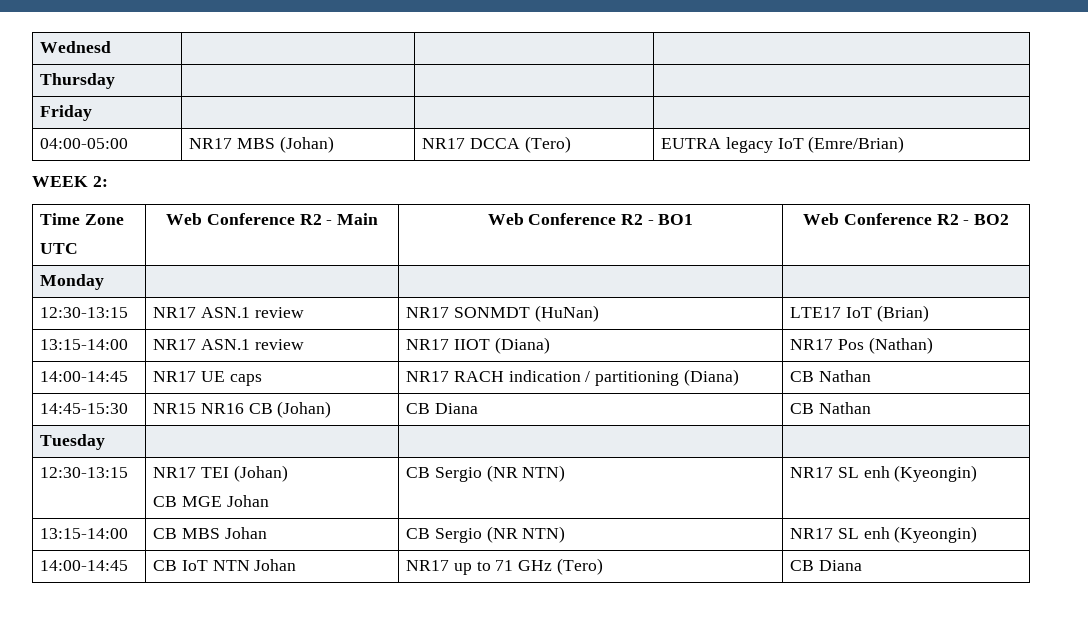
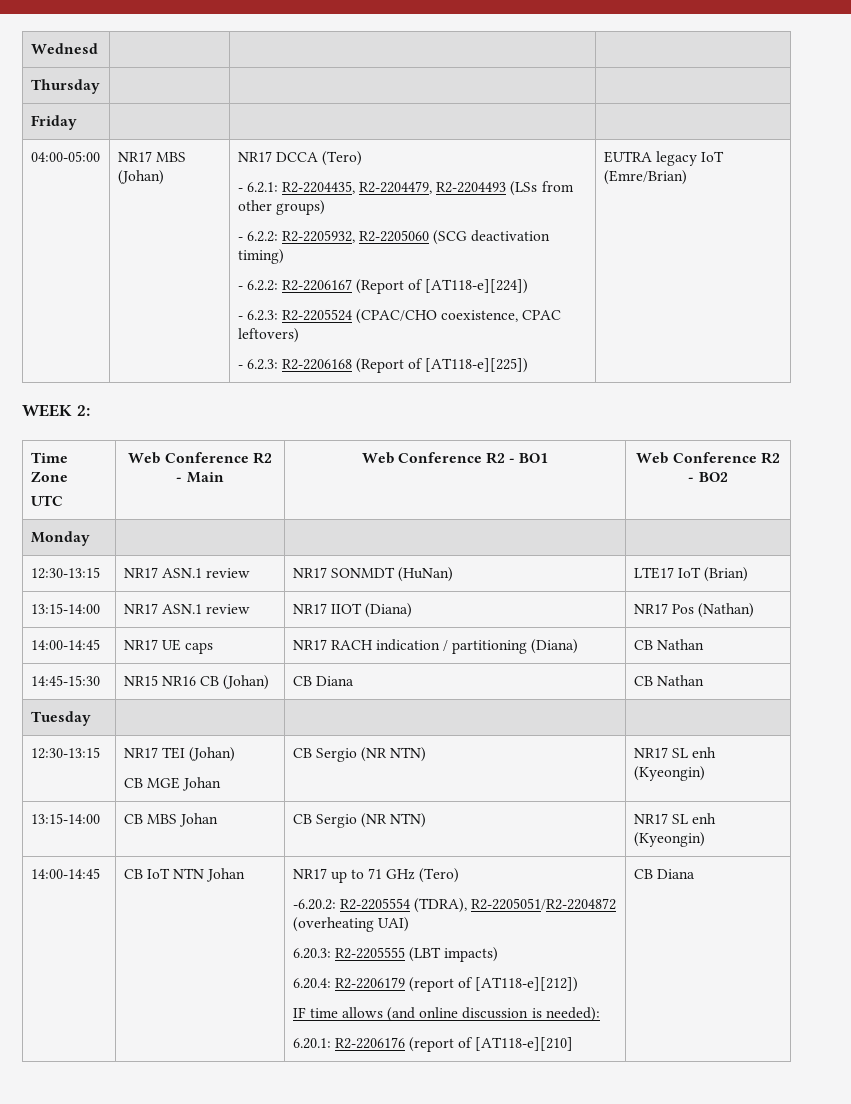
(571, 144) none -> [237,181,574,196] [237,200,325,215] [237,230,551,245] [237,249,284,264] [237,279,529,294] [237,309,562,324] [237,328,299,343] [237,358,529,373] // - 6.2.1: R2-2204435, R2-2204479, R2-2204493 (LSs from other groups) // - 6.2.2: R2-2205932, R2-2205060 (SCG deactivation timing) // - 6.2.2: R2-2206167 (Report of [AT118-e][224]) // - 6.2.3: R2-2205524 (CPAC/CHO coexistence, CPAC leftovers) // - 6.2.3: R2-2206168 (Report of [AT118-e][225])
(603, 566) none -> [292,898,617,913] [292,917,409,932] [292,947,499,962] [292,977,579,992] [292,1007,600,1022] [292,1037,574,1052] // -6.20.2: R2-2205554 (TDRA), R2-2205051/R2-2204872 (overheating UAI) // 6.20.3: R2-2205555 (LBT impacts) // 6.20.4: R2-2206179 (report of [AT118-e][212]) // IF time allows (and online discussion is needed): // 6.20.1: R2-2206176 (report of [AT118-e][210]

